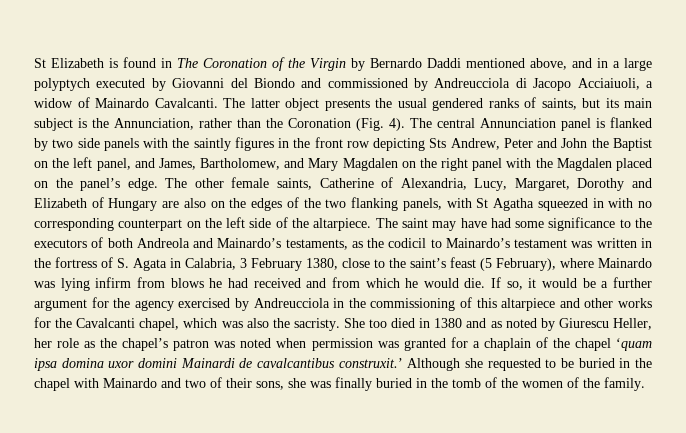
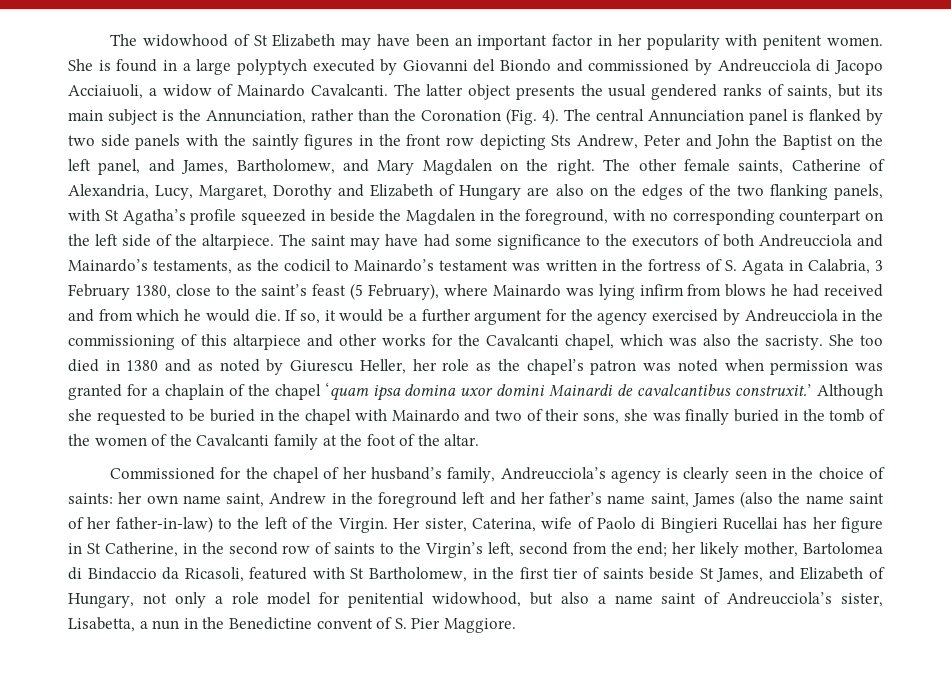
[34,57,592,71] St Elizabeth is found in The Coronation of the Virgin by Bernardo Daddi mentioned above, and -> [110,34,884,50] [68,59,158,72] The widowhood of St Elizabeth may have been an important factor in her popularity with penitent women. She is found
[441,158,652,171] [34,178,158,191] right panel with the Magdalen placed on the panel’s edge. -> [556,159,595,175] right.
[493,198,604,211] Agatha squeezed in -> [122,209,609,225] Agatha’s profile squeezed in beside the Magdalen in the foreground,
[136,238,190,248] Andreola -> [758,234,852,247] Andreucciola
[604,377,645,391] family. -> [196,434,480,450] [110,467,886,483] [68,491,885,508] [68,516,884,533] [68,542,883,558] [68,567,885,582] [68,592,883,608] [68,617,516,633] Cavalcanti family at the foot of the altar. // Commissioned for the chapel of her husband’s family, Andreucciola’s agency is clearly seen in the choice of saints: her own name saint, Andrew in the foreground left and her father’s name saint, James (also the name saint of her father-in-law) to the left of the Virgin. Her sister, Caterina, wife of Paolo di Bingieri Rucellai has her figure in St Catherine, in the second row of saints to the Virgin’s left, second from the end; her likely mother, Bartolomea di Bindaccio da Ricasoli, featured with St Bartholomew, in the first tier of saints beside St James, and Elizabeth of Hungary, not only a role model for penitential widowhood, but also a name saint of Andreucciola’s sister, Lisabetta, a nun in the Benedictine convent of S. Pier Maggiore.

